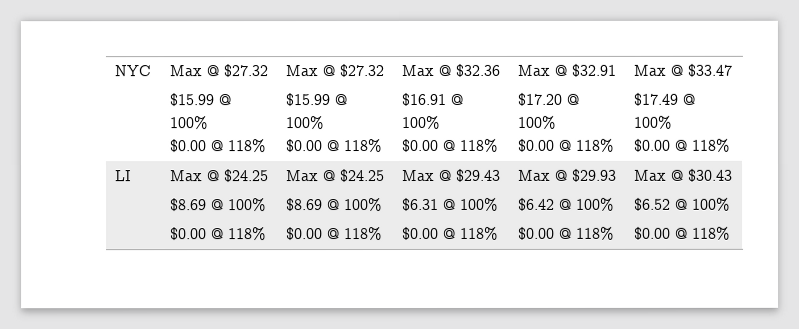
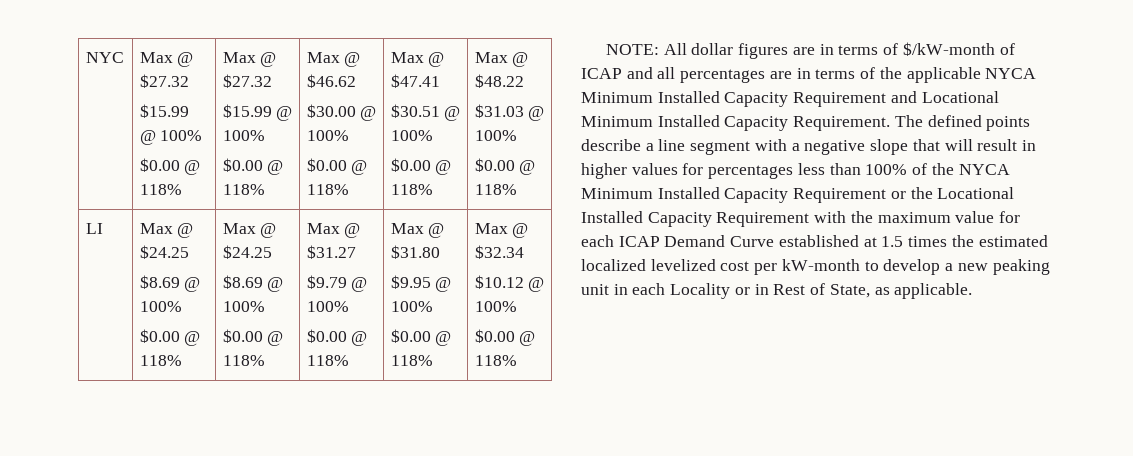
[455,63,501,77] [401,92,464,106] [401,115,440,129] [401,138,498,152] [517,63,617,77] [517,92,580,106] [517,115,556,129] [517,138,614,152] [633,63,733,77] [633,92,679,106] $32.36 // $16.91 @ 100% // $0.00 @ 118% | Max @ $32.91 // $17.20 @ 100% // $0.00 @ 118% | Max @ $33.47 // $17.49 -> [306,74,356,88] [306,104,377,121] [306,130,349,141] [306,158,368,175] [306,184,349,195] [390,52,445,67] [390,74,440,88] [390,104,461,121] [390,130,433,141] [390,158,452,175] [390,184,433,195] [474,52,529,67] [474,74,524,88] [474,104,524,118] $46.62 // $30.00 @ 100% // $0.00 @ 118% | Max @ $47.41 // $30.51 @ 100% // $0.00 @ 118% | Max @ $48.22 // $31.03
[456,168,502,182] [402,197,499,211] [402,226,499,240] [518,168,618,182] [518,197,615,211] [518,226,615,240] [634,168,734,182] [634,197,731,211] [634,226,731,240] $29.43 // $6.31 @ 100% // $0.00 @ 118% | Max @ $29.93 // $6.42 @ 100% // $0.00 @ 118% | Max @ $30.43 // $6.52 @ 100% // $0.00 @ 118% -> [306,245,356,259] [306,275,368,292] [306,301,349,312] [306,329,368,346] [306,355,349,366] [390,223,445,238] [390,245,440,259] [390,275,452,292] [390,301,433,312] [390,329,452,346] [390,355,433,366] [474,223,529,238] [474,245,524,259] [474,275,545,292] [474,301,517,312] [474,329,536,346] [474,355,517,366] [605,42,1015,59] [581,67,1037,83] [581,91,999,107] [581,115,1031,131] [581,139,1036,155] [581,163,1010,179] [581,187,1015,203] [581,211,1021,227] [581,235,1048,247] [581,259,1050,275] [581,283,973,299] $31.27 // $9.79 @ 100% // $0.00 @ 118% | Max @ $31.80 // $9.95 @ 100% // $0.00 @ 118% | Max @ $32.34 // $10.12 @ 100% // $0.00 @ 118% // NOTE: All dollar figures are in terms of $/kW-month of ICAP and all percentages are in terms of the applicable NYCA Minimum Installed Capacity Requirement and Locational Minimum Installed Capacity Requirement. The defined points describe a line segment with a negative slope that will result in higher values for percentages less than 100% of the NYCA Minimum Installed Capacity Requirement or the Locational Installed Capacity Requirement with the maximum value for each ICAP Demand Curve established at 1.5 times the estimated localized levelized cost per kW-month to develop a new peaking unit in each Locality or in Rest of State, as applicable.

